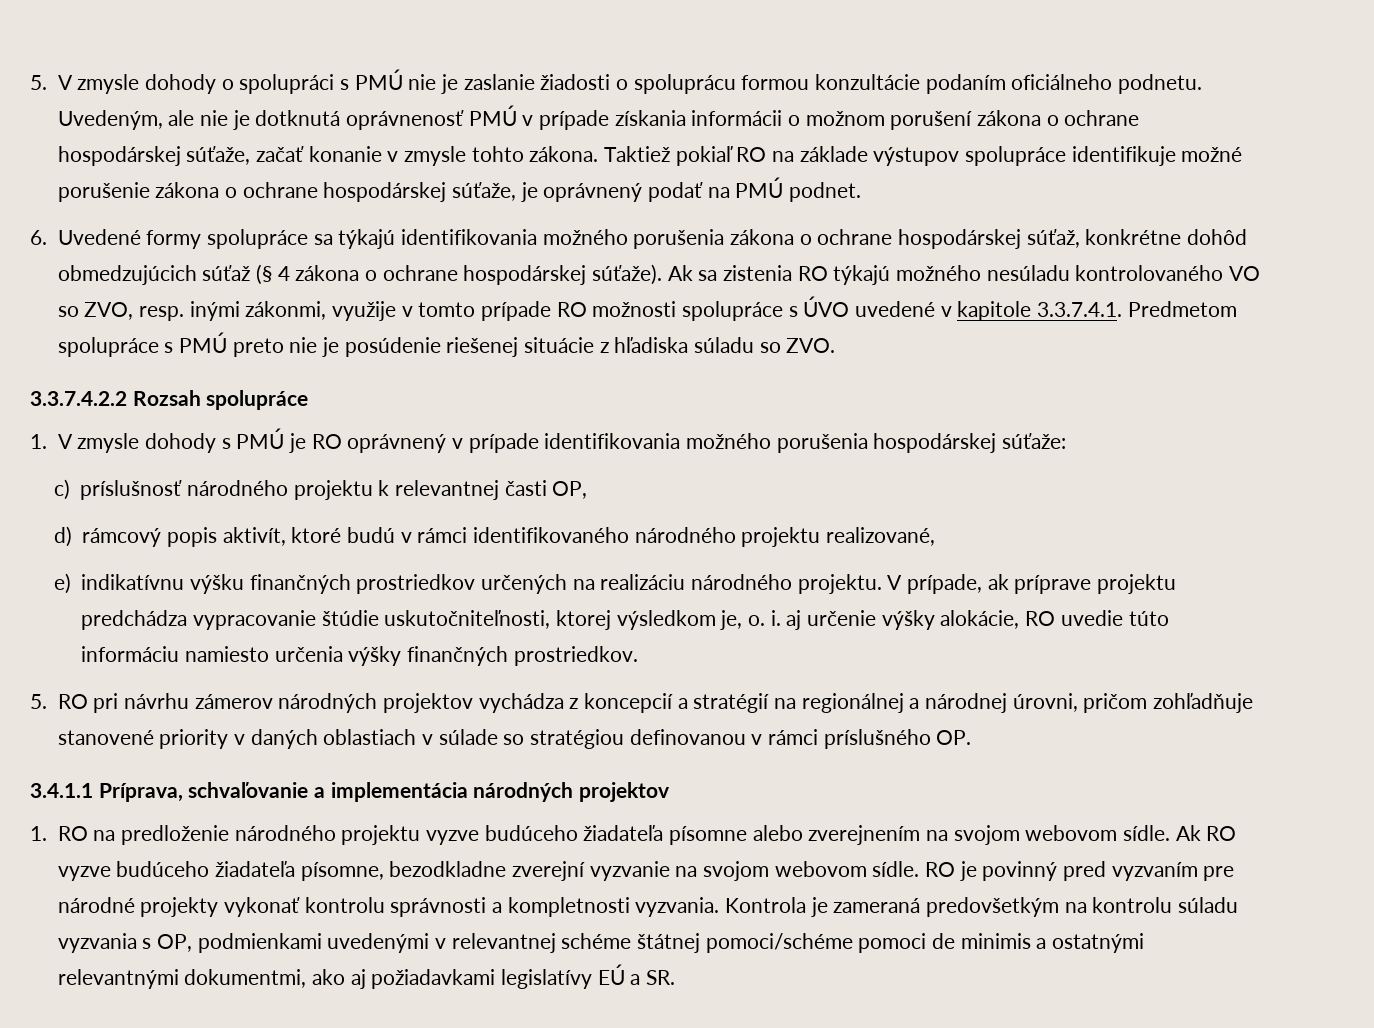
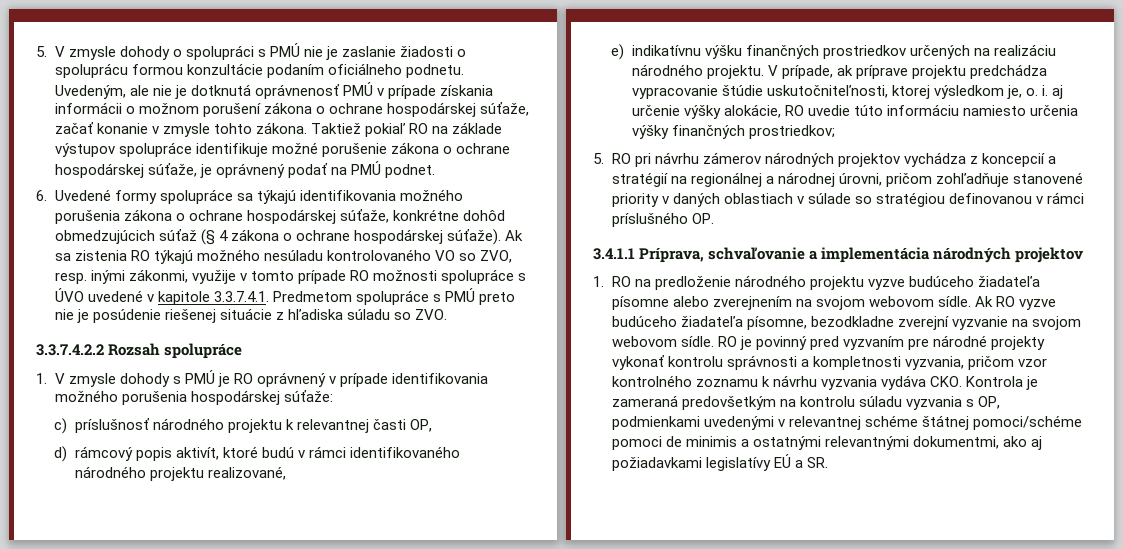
[1026,229,1080,248] súťaž, -> [339,209,389,223] súťaže,
[513,646,638,666] prostriedkov. -> [748,125,835,139] prostriedkov;
[635,897,720,917] vyzvania. -> [904,356,1047,370] [611,375,962,390] vyzvania, pričom vzor kontrolného zoznamu k návrhu vyzvania vydáva CKO.

